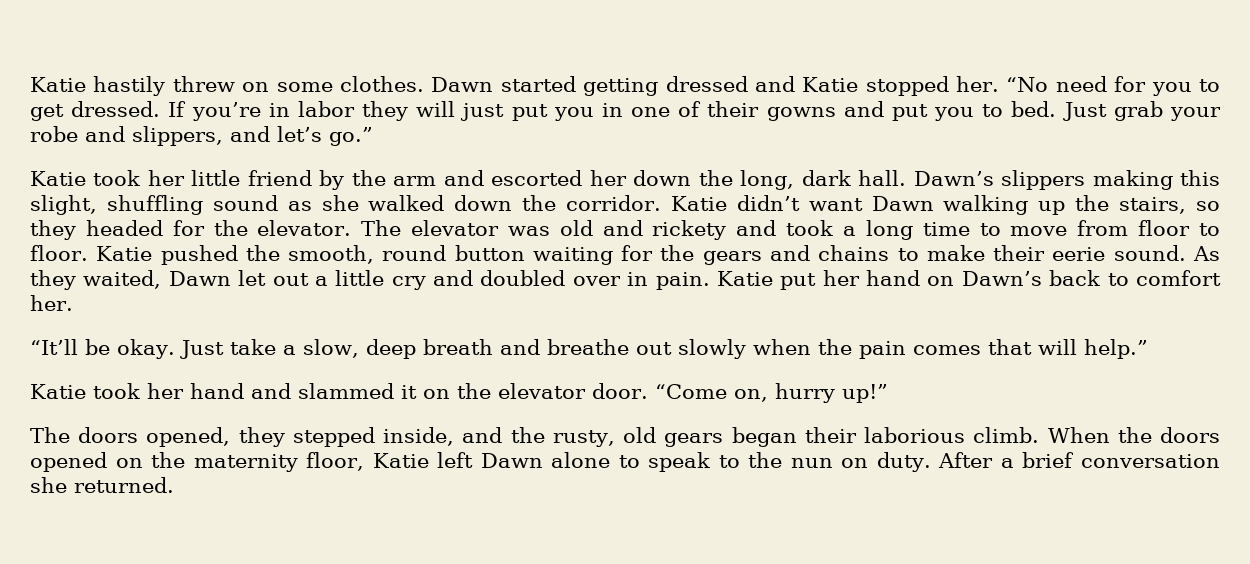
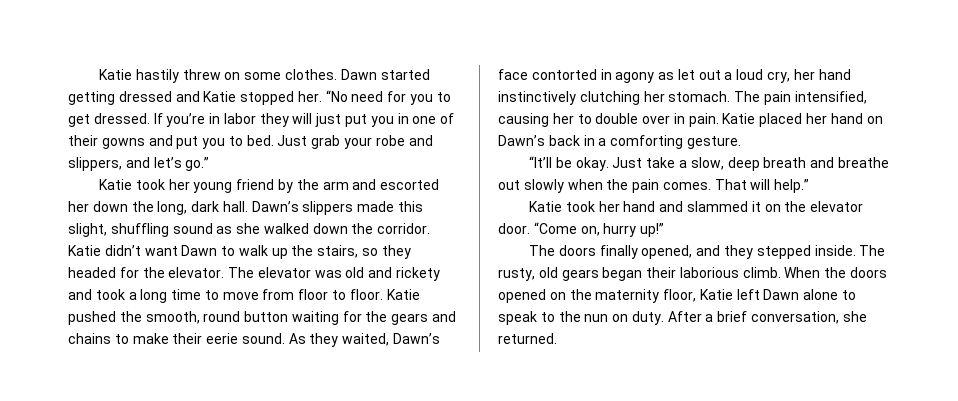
[191,170,241,186] little -> [193,182,233,193] young
[1092,170,1173,190] making -> [357,201,395,212] made
[943,195,1029,215] walking -> [221,245,268,256] to walk
[168,270,566,290] Dawn let out a little cry and doubled -> [393,333,441,344] [498,69,851,83] [498,91,867,105] [498,113,639,127] Dawn’s face contorted in agony as let out a loud cry, her hand instinctively clutching her stomach. The pain intensified, causing her to double
[780,273,817,290] put -> [759,113,803,127] placed
[1107,270,1222,286] [30,295,73,311] to comfort her. -> [583,135,741,149] in a comforting gesture.
[912,339,1032,355] comes that -> [662,179,747,190] comes. That
[146,427,545,447] opened, they stepped inside, and the -> [599,245,886,259] finally opened, and they stepped inside. The
[1081,454,1221,468] conversation -> [751,311,840,324] conversation,

